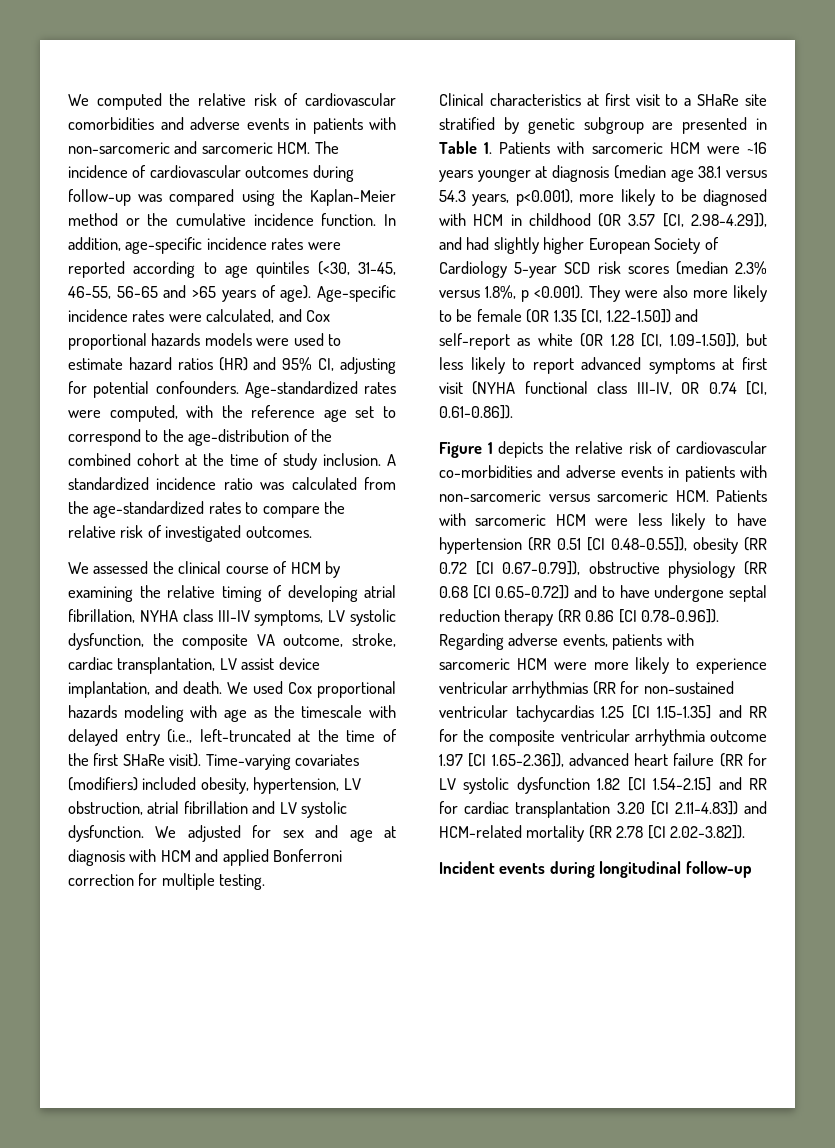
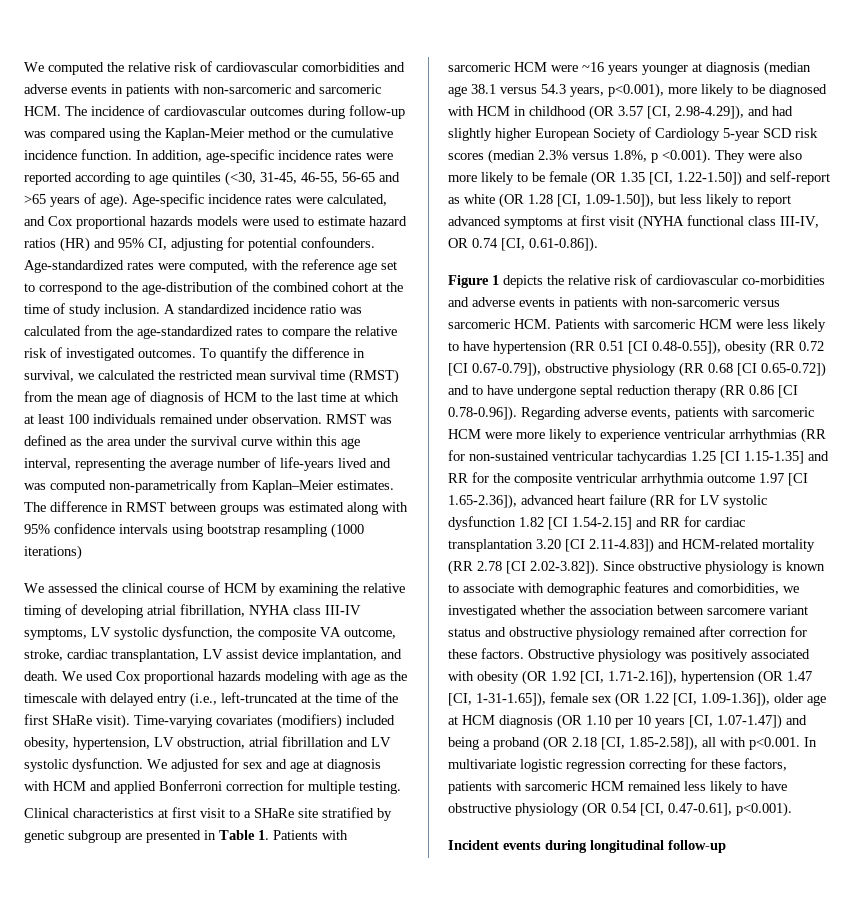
(312, 532) none -> [200,347,365,361] [24,369,399,384] [24,391,399,405] [24,414,392,424] [24,435,360,449] [24,457,391,471] [24,479,394,493] [24,501,408,515] [24,523,364,538] [24,545,82,560] To quantify the difference in survival, we calculated the restricted mean survival time (RMST) from the mean age of diagnosis of HCM to the last time at which at least 100 individuals remained under observation. RMST was defined as the area under the survival curve within this age interval, representing the average number of life-years lived and was computed non-parametrically from Kaplan–Meier estimates. The difference in RMST between groups was estimated along with 95% confidence intervals using bootstrap resampling (1000 iterations)
(746, 832) none -> [603,561,825,574] [448,582,799,596] [448,605,808,618] [448,626,807,640] [448,648,810,662] [448,670,812,685] [448,692,826,707] [448,714,807,729] [448,736,817,751] [448,758,787,772] [448,781,787,794] [448,802,792,817] Since obstructive physiology is known to associate with demographic features and comorbidities, we investigated whether the association between sarcomere variant status and obstructive physiology remained after correction for these factors. Obstructive physiology was positively associated with obesity (OR 1.92 [CI, 1.71-2.16]), hypertension (OR 1.47 [CI, 1-31-1.65]), female sex (OR 1.22 [CI, 1.09-1.36]), older age at HCM diagnosis (OR 1.10 per 10 years [CI, 1.07-1.47]) and being a proband (OR 2.18 [CI, 1.85-2.58]), all with p<0.001. In multivariate logistic regression correcting for these factors, patients with sarcomeric HCM remained less likely to have obstructive physiology (OR 0.54 [CI, 0.47-0.61], p<0.001).

